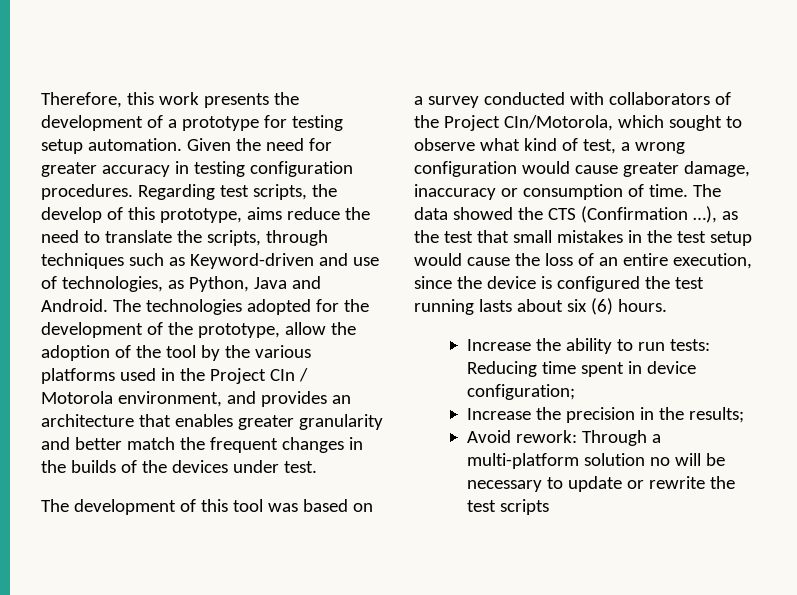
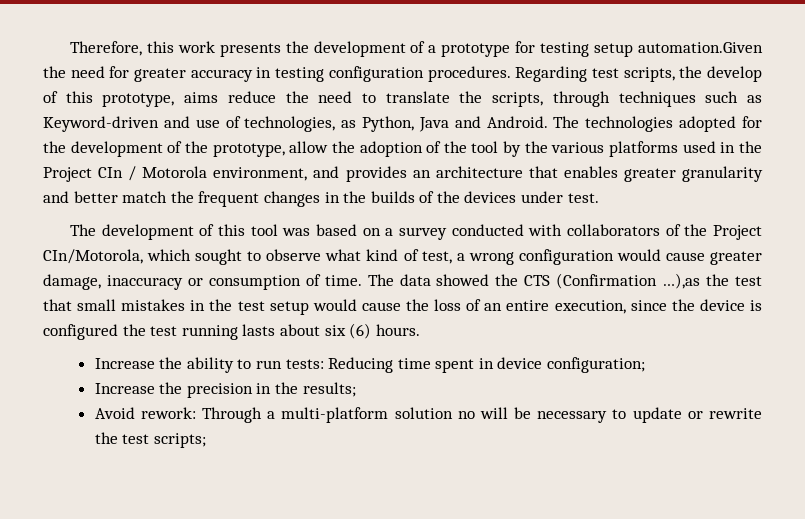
[87,138,231,151] automation. Given -> [637,42,763,53] automation.Given
[692,206,738,223] …), as -> [662,273,701,289] …),as
[500,499,550,515] scripts -> [153,433,206,448] scripts;

